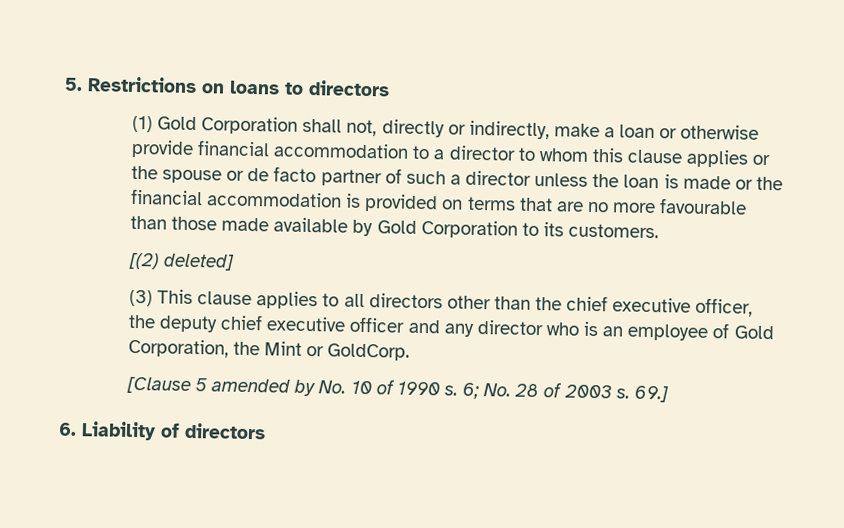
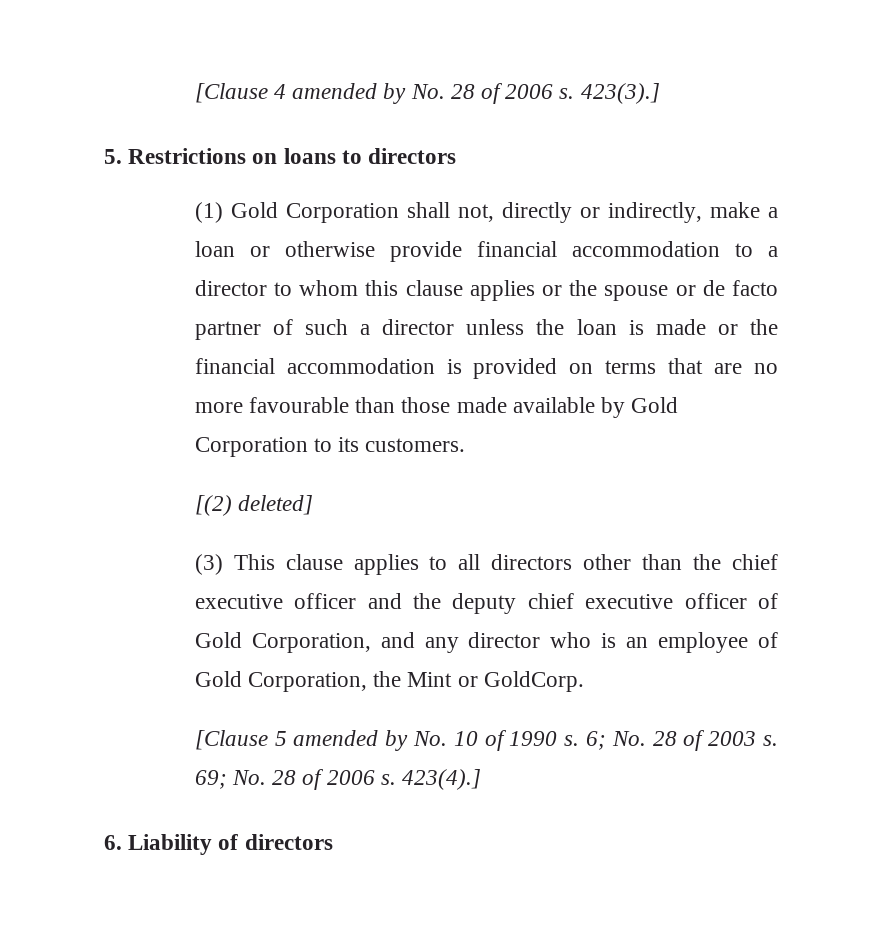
(64, 84) none -> [194,83,660,104] [Clause 4 amended by No. 28 of 2006 s. 423(3).] //
[695,297,754,317] officer, -> [294,593,402,609] officer and
(406, 324) none -> [758,593,778,609] [194,632,371,653] of Gold Corporation,
[633,385,669,403] 69.] -> [194,769,482,790] 69; No. 28 of 2006 s. 423(4).]

